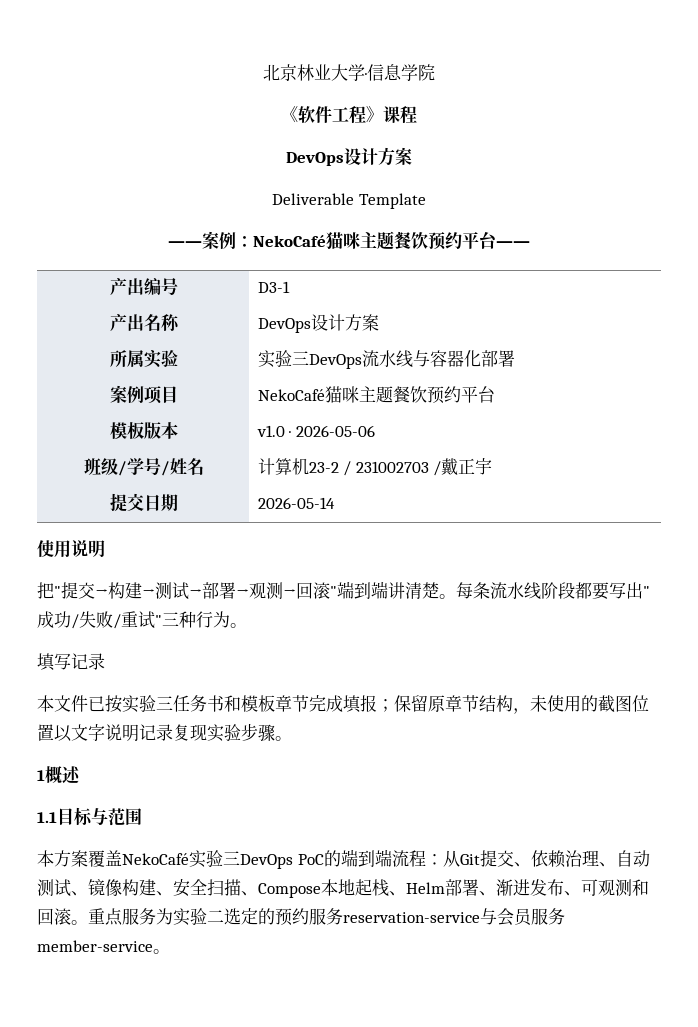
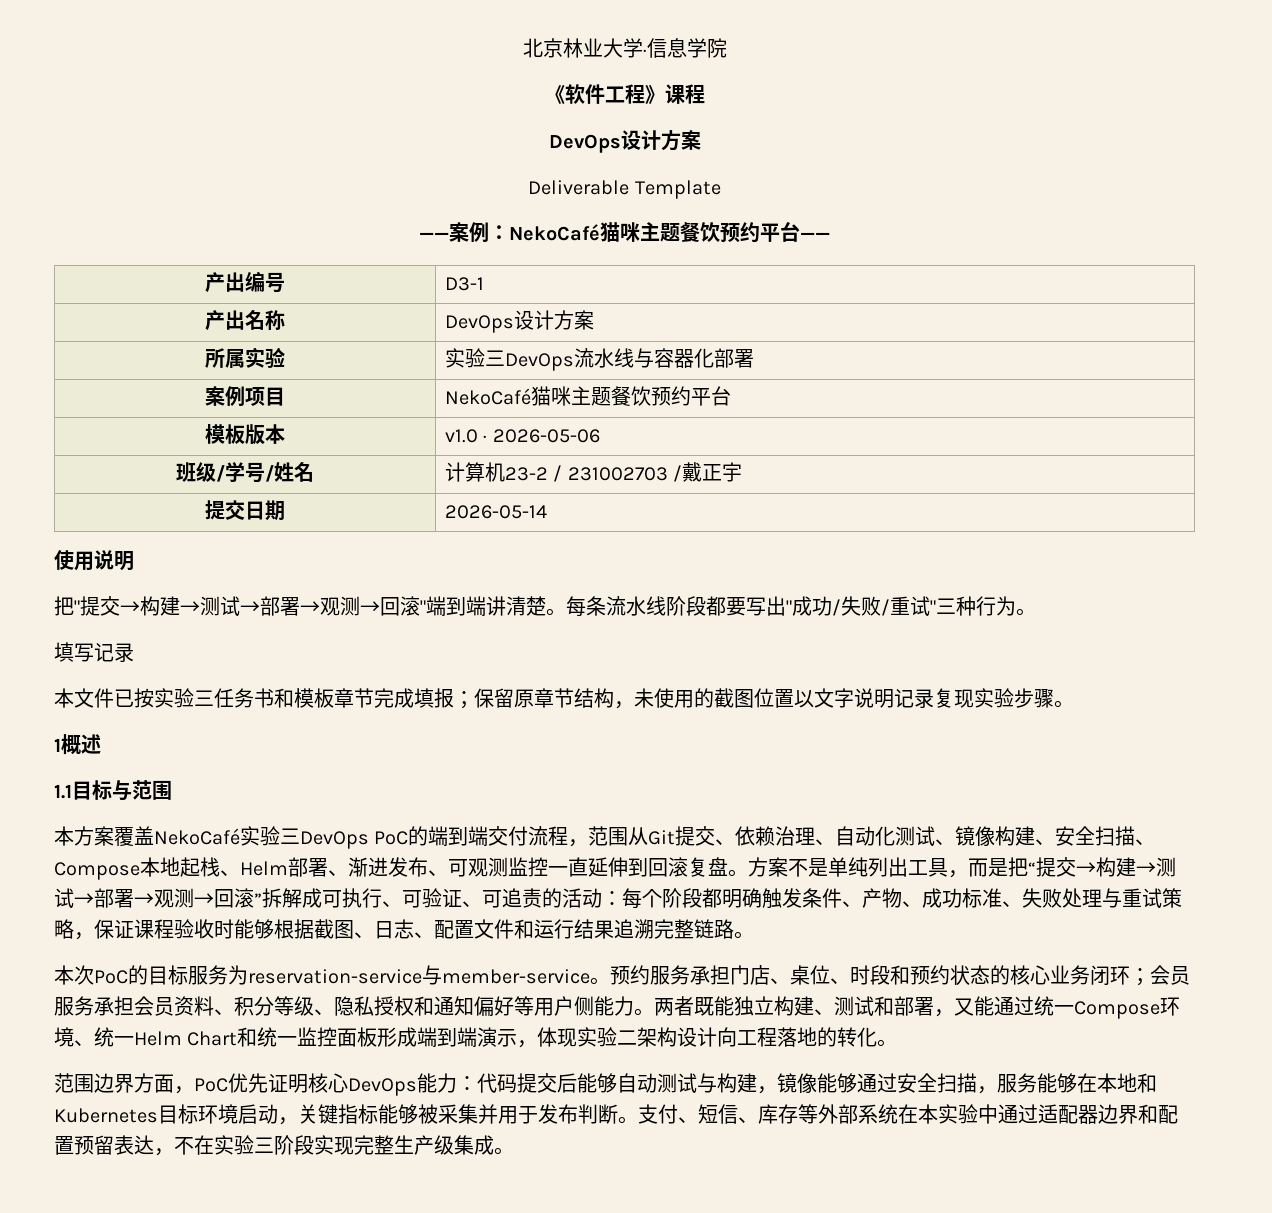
[391,850,443,867] 流程： -> [488,826,629,847] 交付流程，范围
(650, 858) none -> [875,826,896,846] 化
[632,879,649,896] [37,908,565,926] [37,940,153,952] 和回滚。重点服务为实验二选定的预约服务reservation-service与会员服务member-service -> [508,857,1176,878] [54,888,1182,909] [54,919,754,940] [54,965,1190,986] [54,996,1180,1019] [54,1027,898,1048] [54,1073,1157,1096] [54,1104,1178,1125] [54,1135,494,1156] 监控一直延伸到回滚复盘。方案不是单纯列出工具，而是把“提交→构建→测试→部署→观测→回滚”拆解成可执行、可验证、可追责的活动：每个阶段都明确触发条件、产物、成功标准、失败处理与重试策略，保证课程验收时能够根据截图、日志、配置文件和运行结果追溯完整链路。 // 本次PoC的目标服务为reservation-service与member-service。预约服务承担门店、桌位、时段和预约状态的核心业务闭环；会员服务承担会员资料、积分等级、隐私授权和通知偏好等用户侧能力。两者既能独立构建、测试和部署，又能通过统一Compose环境、统一Helm Chart和统一监控面板形成端到端演示，体现实验二架构设计向工程落地的转化。 // 范围边界方面，PoC优先证明核心DevOps能力：代码提交后能够自动测试与构建，镜像能够通过安全扫描，服务能够在本地和Kubernetes目标环境启动，关键指标能够被采集并用于发布判断。支付、短信、库存等外部系统在本实验中通过适配器边界和配置预留表达，不在实验三阶段实现完整生产级集成

